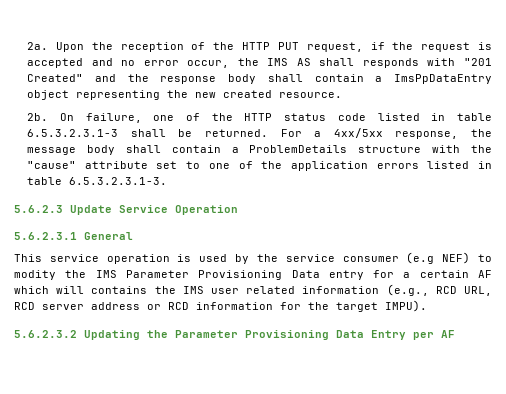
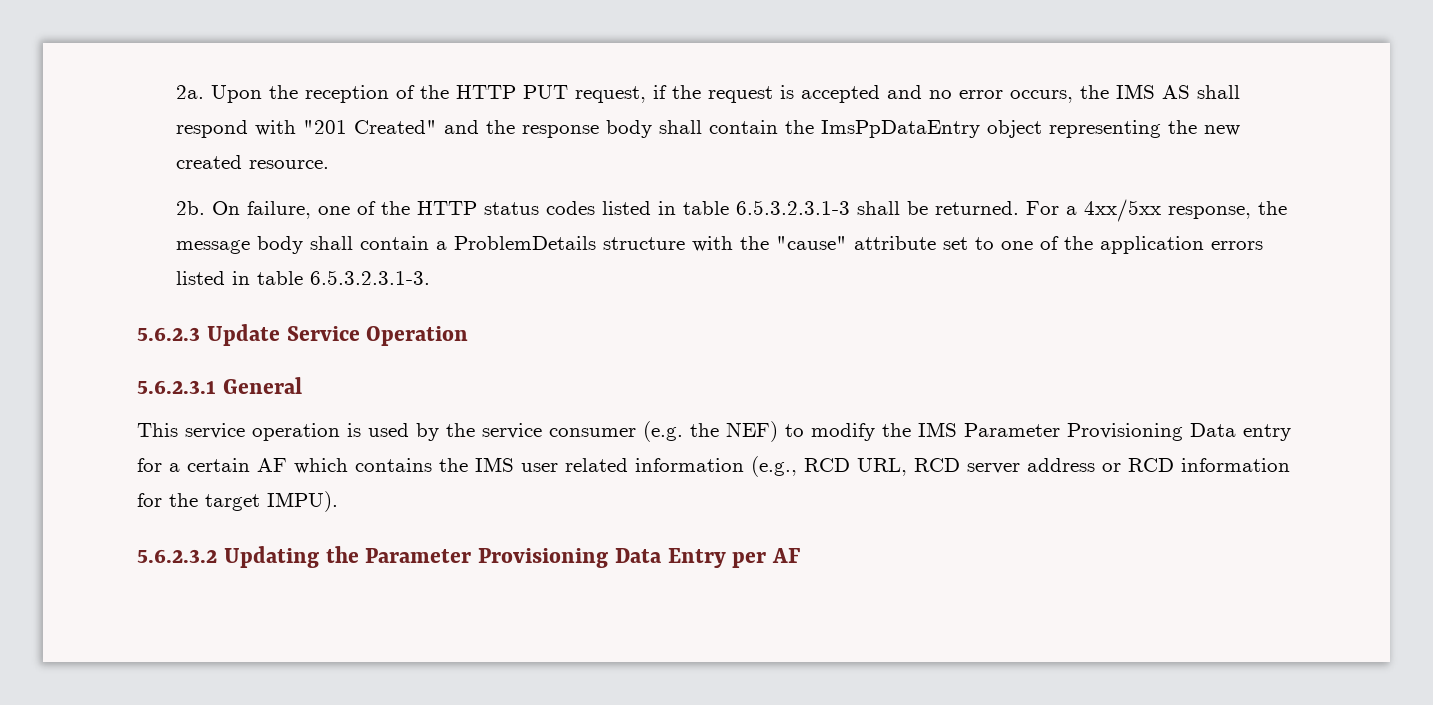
[187,60,230,68] occur, -> [1009,90,1073,103] occurs,
[362,58,419,68] responds -> [175,120,248,138] respond
[375,76,383,82] a -> [784,120,814,134] the
[337,113,366,121] code -> [545,201,595,215] codes
[406,252,435,264] (e.g -> [643,421,719,442] (e.g. the
[14,270,56,280] modity -> [811,423,875,441] modify
[56,286,85,294] will -> (348, 466) none

